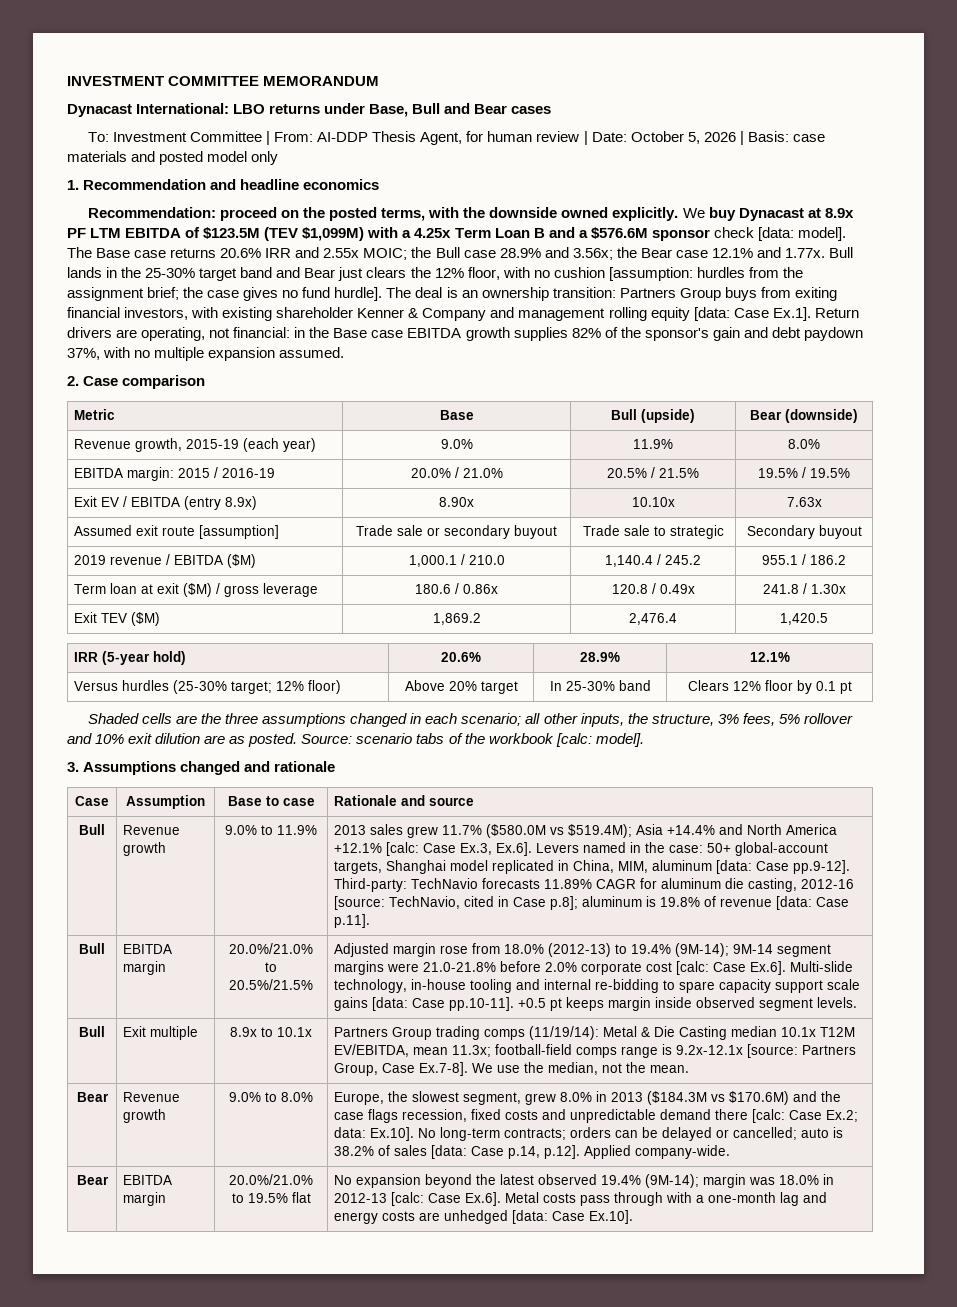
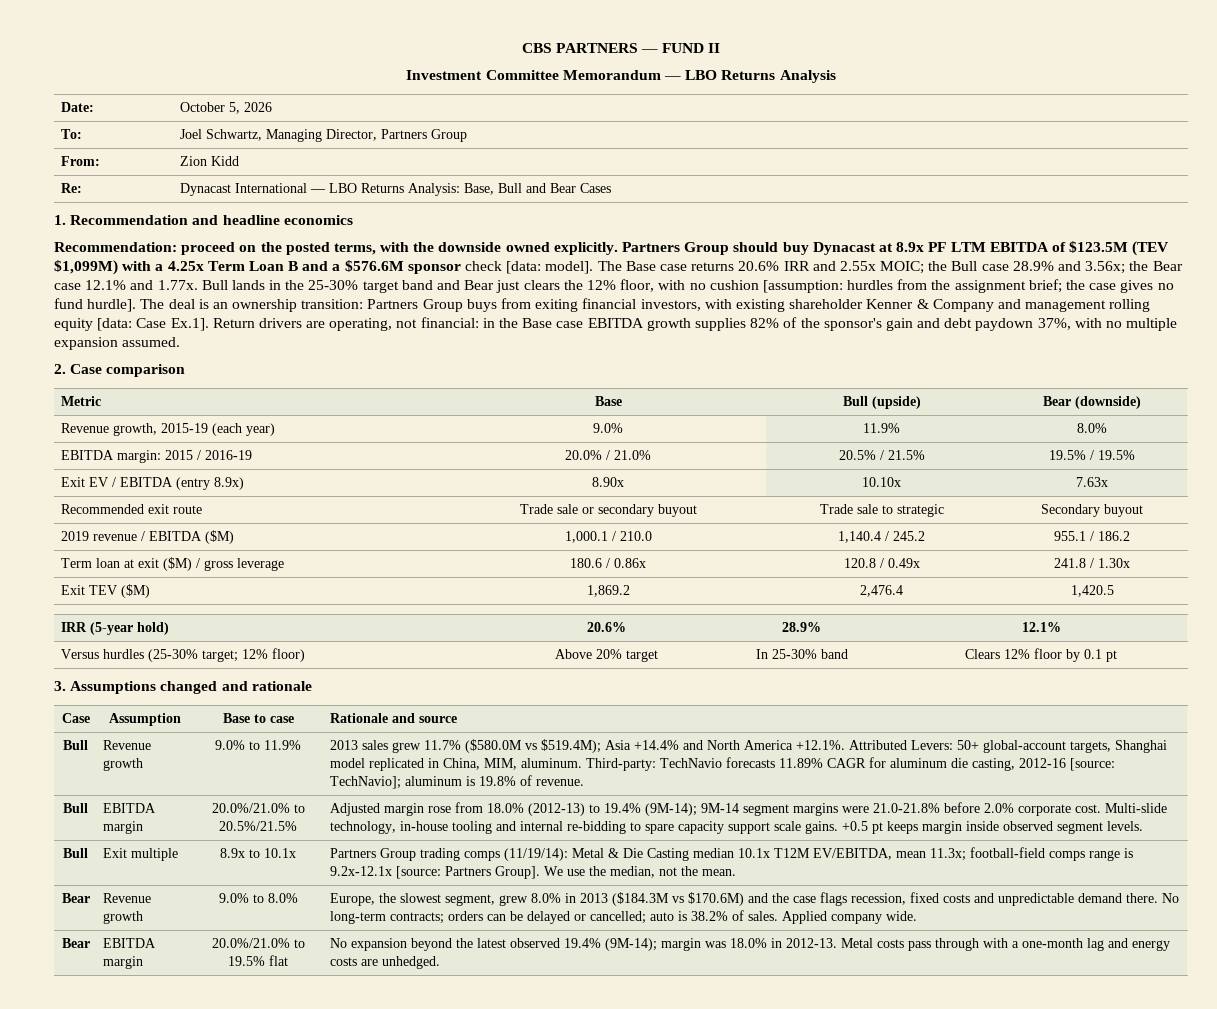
[67,76,380,86] [67,103,552,117] [87,131,825,145] [67,151,279,165] INVESTMENT COMMITTEE MEMORANDUM // Dynacast International: LBO returns under Base, Bull and Bear cases // To: Investment Committee | From: AI-DDP Thesis Agent, for human review | Date: October 5, 2026 | Basis: case materials and posted model only -> [521,43,721,53] [406,70,836,83] [60,102,94,112] [179,102,272,114] [60,129,82,139] [179,129,467,142] [60,156,100,166] [179,156,239,166] [60,183,82,193] [179,183,611,196] CBS PARTNERS — FUND II // Investment Committee Memorandum — LBO Returns Analysis // Date: | October 5, 2026 // To: | Joel Schwartz, Managing Director, Partners Group // From: | Zion Kidd // Re: | Dynacast International — LBO Returns Analysis: Base, Bull and Bear Cases
[682,208,705,218] We -> [622,242,779,255] Partners Group should
[74,525,133,536] Assumed -> [60,504,144,514] Recommended
[199,525,280,539] [assumption] -> (202, 509) none
[87,713,853,727] [67,733,644,747] // Shaded cells are the three assumptions changed in each scenario; all other inputs, the structure, 3% fees, 5% rollover and 10% exit dilution are as posted. Source: scenario tabs of the workbook [calc: model]. -> (1117, 656) none
[334,842,704,856] +12.1% [calc: Case Ex.3, Ex.6]. Levers named in the case: -> [795,740,953,750] +12.1%. Attributed Levers:
[652,860,851,874] aluminum [data: Case pp.9-12]. -> [520,758,582,768] aluminum.
[389,896,850,910] [334,914,371,928] TechNavio, cited in Case p.8]; aluminum is 19.8% of revenue [data: Case p.11]. -> [329,775,584,789] TechNavio]; aluminum is 19.8% of revenue.
[646,961,787,975] cost [calc: Case Ex.6]. -> [1074,804,1101,813] cost.
[334,997,515,1011] gains [data: Case pp.10-11]. -> [804,821,838,834] gains.
[334,1062,469,1076] Group, Case Ex.7-8]. -> [494,866,540,879] Group].
[715,1109,859,1123] [334,1127,415,1141] there [calc: Case Ex.2; data: Ex.10]. -> [1125,893,1158,903] there.
[394,1145,731,1159] sales [data: Case p.14, p.12]. Applied company-wide. -> [747,911,917,924] sales. Applied company wide.
[334,1192,502,1206] 2012-13 [calc: Case Ex.6]. -> [785,938,837,948] 2012-13.
[444,1210,634,1224] unhedged [data: Case Ex.10]. -> [381,956,440,969] unhedged.

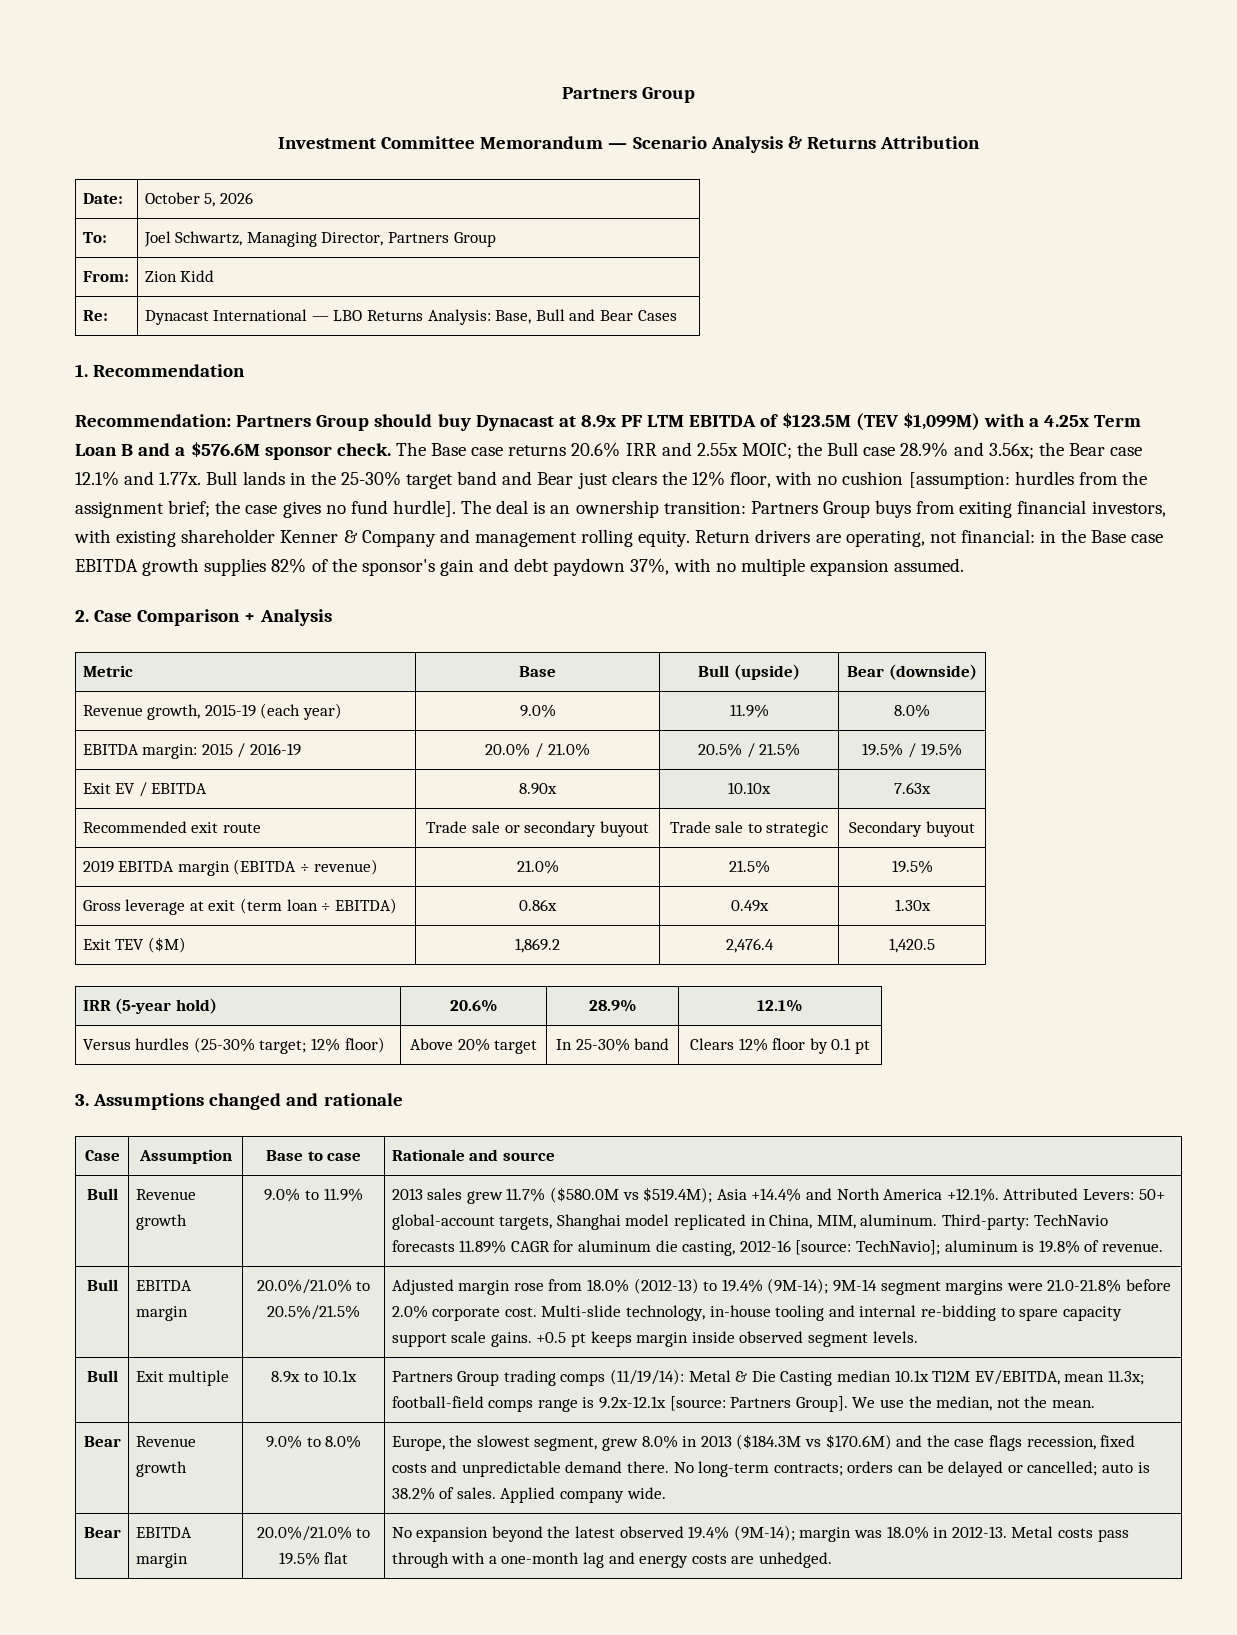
[521,43,721,53] CBS PARTNERS — FUND II -> [561,87,696,103] Partners Group
[685,70,836,83] LBO Returns Analysis -> [632,136,981,153] Scenario Analysis & Returns Attribution
[192,215,353,225] [54,242,618,255] and headline economics // Recommendation: proceed on the posted terms, with the downside owned explicitly. -> [75,414,231,427] // Recommendation:
[465,261,594,274] check [data: model]. -> [336,443,391,456] check.
[54,318,209,331] equity [data: Case Ex.1]. -> [638,530,691,547] equity.
[106,364,186,377] comparison -> [137,609,332,626] Comparison + Analysis
[175,477,244,490] (entry 8.9x) -> (208, 788) none
[92,530,234,544] [564,531,652,543] [838,531,925,543] [1054,531,1130,541] [60,557,284,571] [570,558,610,568] revenue / EBITDA ($M) | 1,000.1 / 210.0 | 1,140.4 / 245.2 | 955.1 / 186.2 // Term loan at exit ($M) / gross leverage | 180.6 / -> [118,859,378,876] [516,860,559,874] [728,860,770,874] [891,860,933,874] [82,898,397,915] EBITDA margin (EBITDA ÷ revenue) | 21.0% | 21.5% | 19.5% // Gross leverage at exit (term loan ÷ EBITDA) |
[843,558,884,568] 120.8 / -> (557, 905) none
[1054,558,1094,568] 241.8 / -> (769, 906) none

